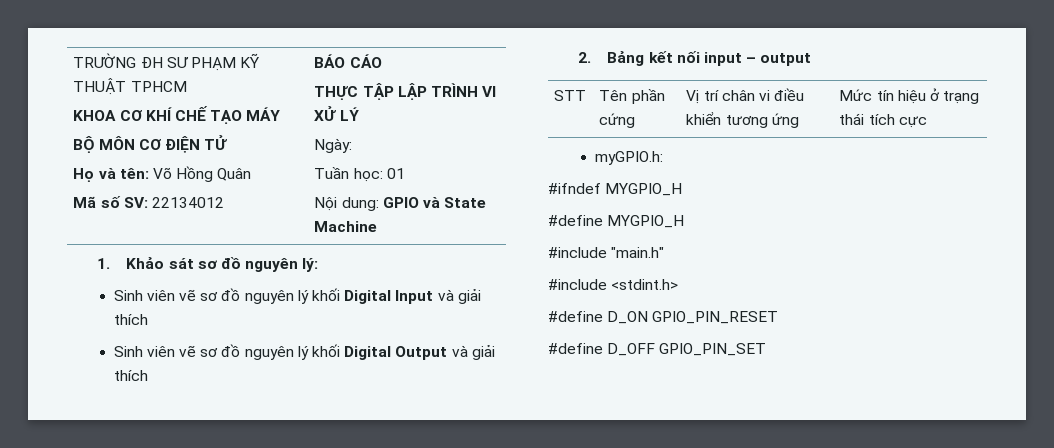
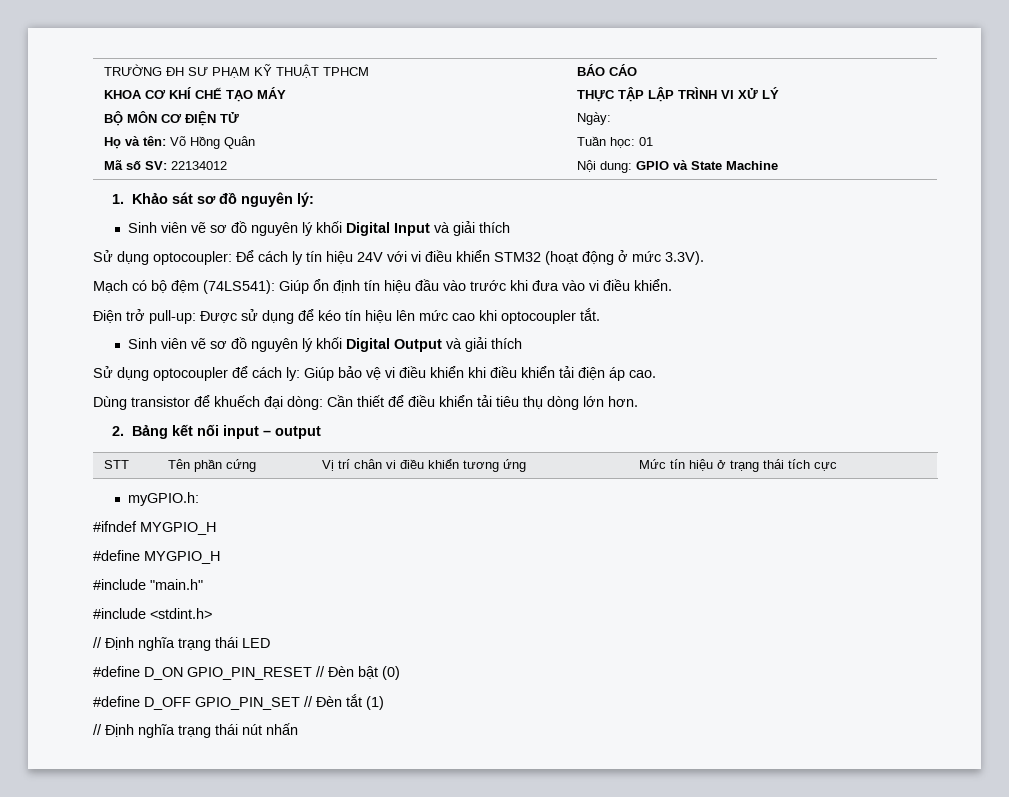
(148, 319) none -> [93,250,704,265] [93,279,672,294] [93,308,600,324] // Sử dụng optocoupler: Để cách ly tín hiệu 24V với vi điều khiển STM32 (hoạt động ở mức 3.3V). // Mạch có bộ đệm (74LS541): Giúp ổn định tín hiệu đầu vào trước khi đưa vào vi điều khiển. // Điện trở pull-up: Được sử dụng để kéo tín hiệu lên mức cao khi optocoupler tắt.
(148, 375) none -> [93,366,656,381] [93,395,638,410] // Sử dụng optocoupler để cách ly: Giúp bảo vệ vi điều khiển khi điều khiển tải điện áp cao. // Dùng transistor để khuếch đại dòng: Cần thiết để điều khiển tải tiêu thụ dòng lớn hơn.
(679, 284) none -> [93,637,270,651] // // Định nghĩa trạng thái LED
(779, 317) none -> [316,666,400,680] // Đèn bật (0)
(767, 349) none -> [304,694,384,710] [93,723,298,738] // Đèn tắt (1) // // Định nghĩa trạng thái nút nhấn

